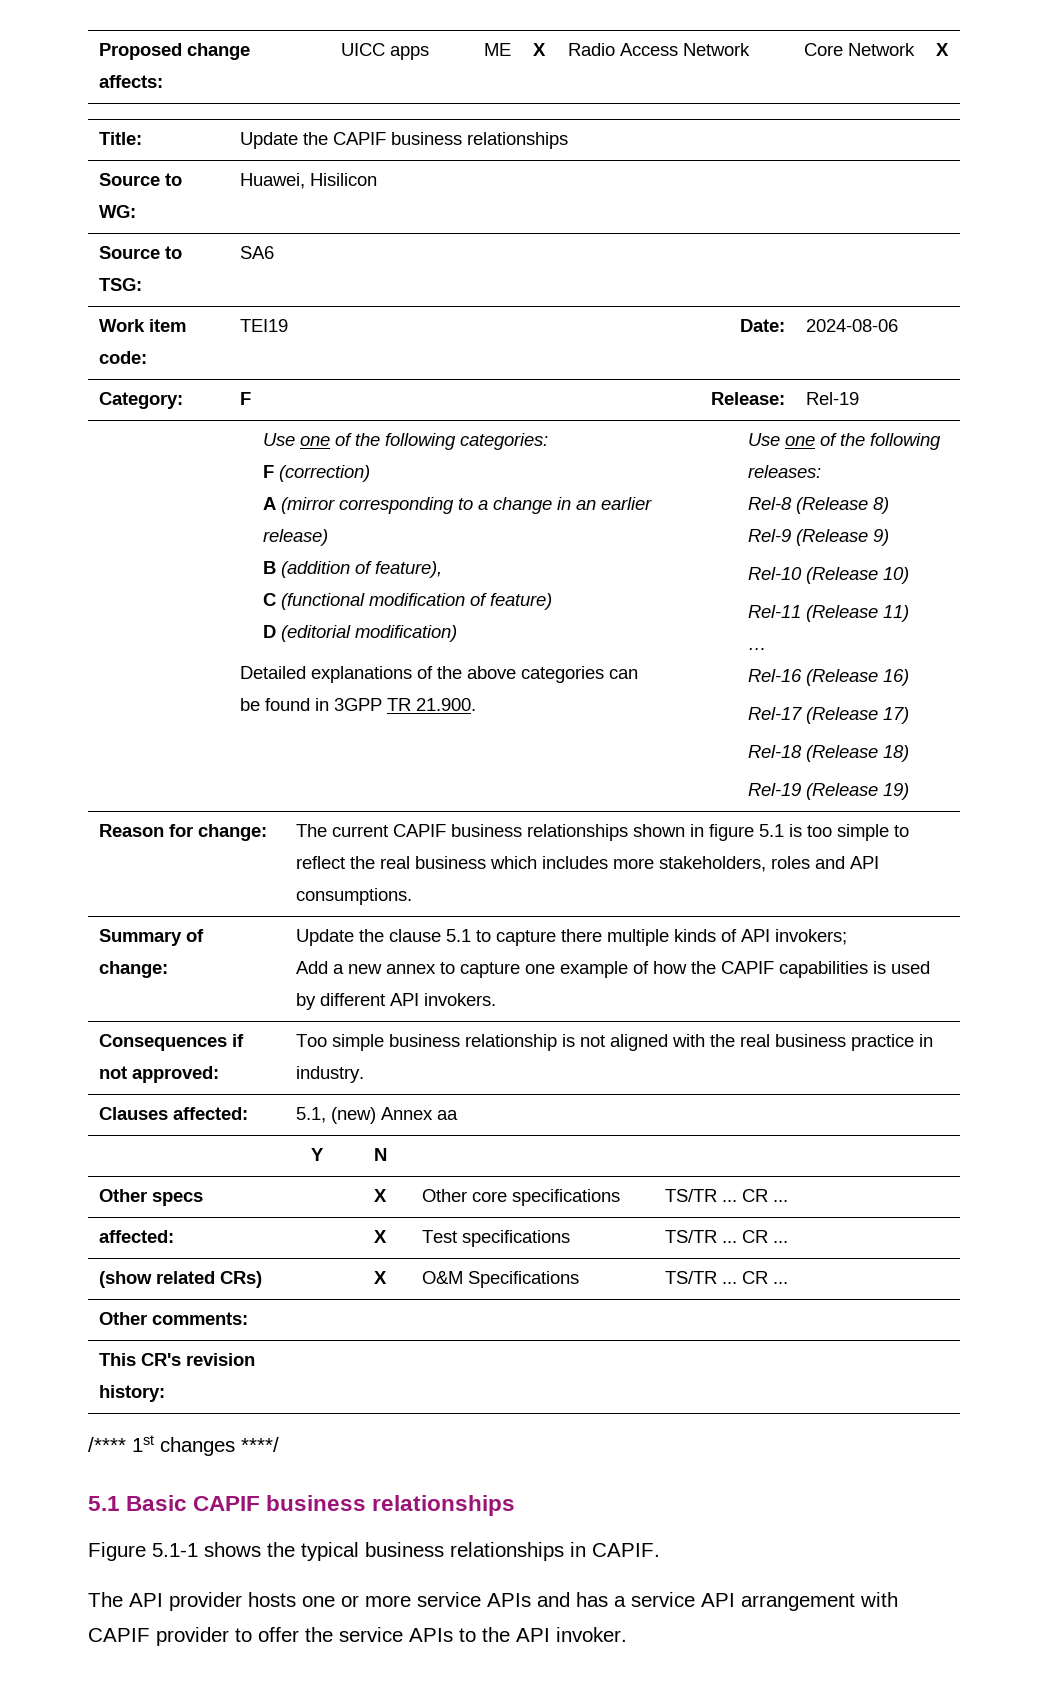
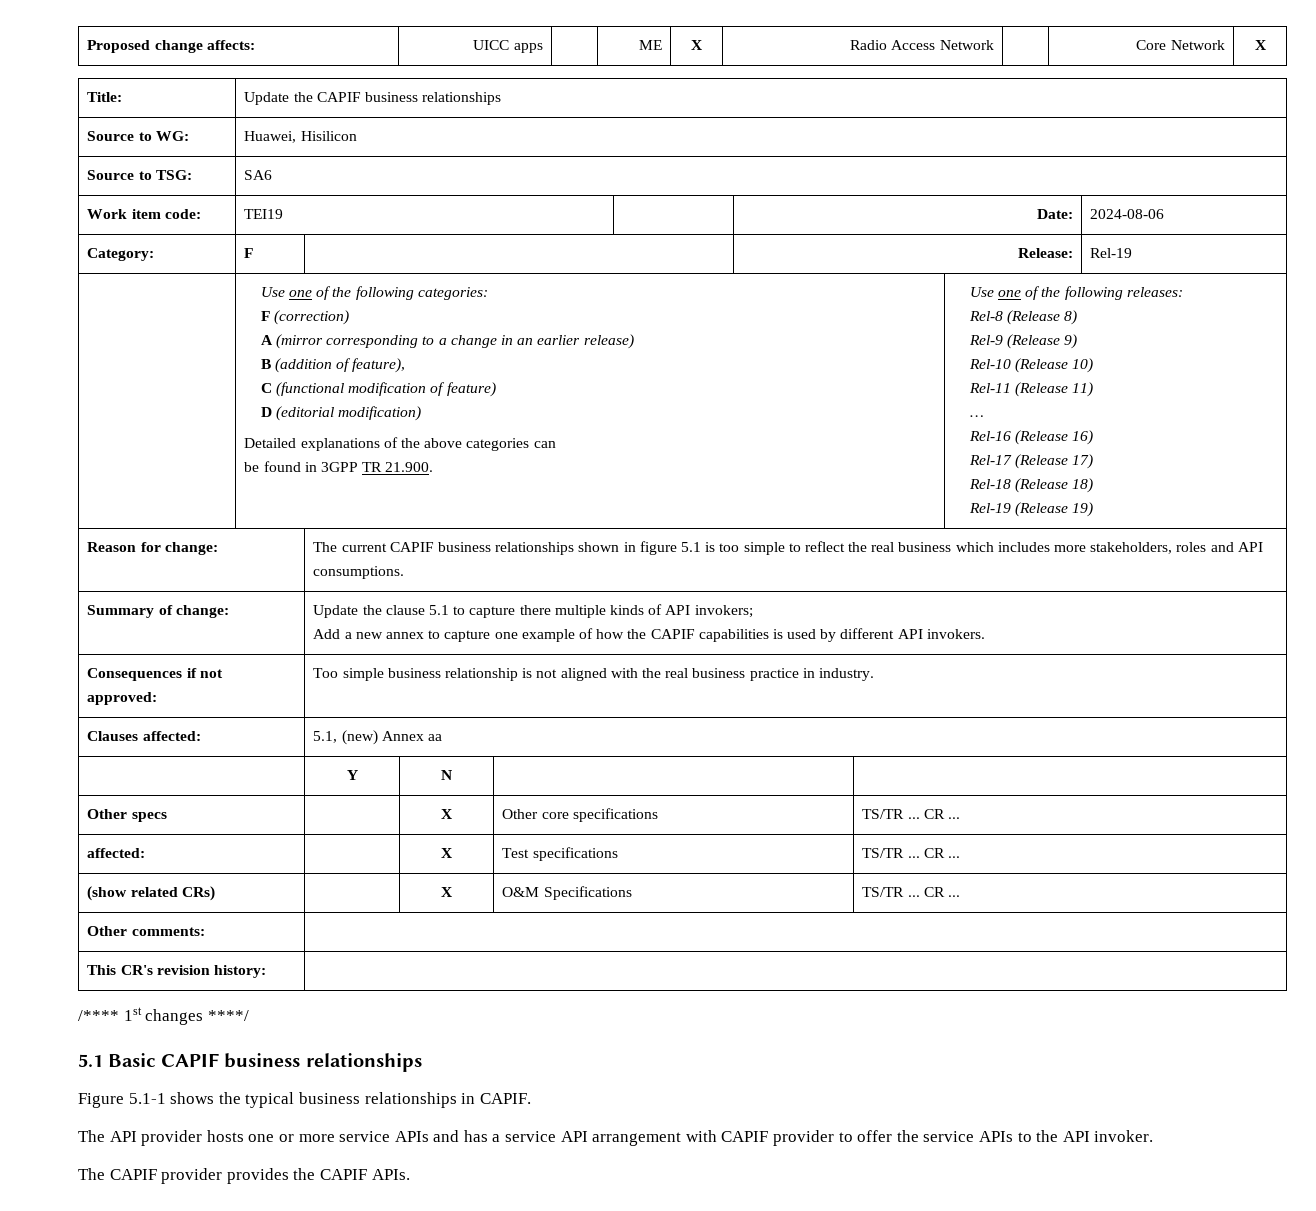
(627, 1634) none -> [78,1168,410,1184] // The CAPIF provider provides the CAPIF APIs.

